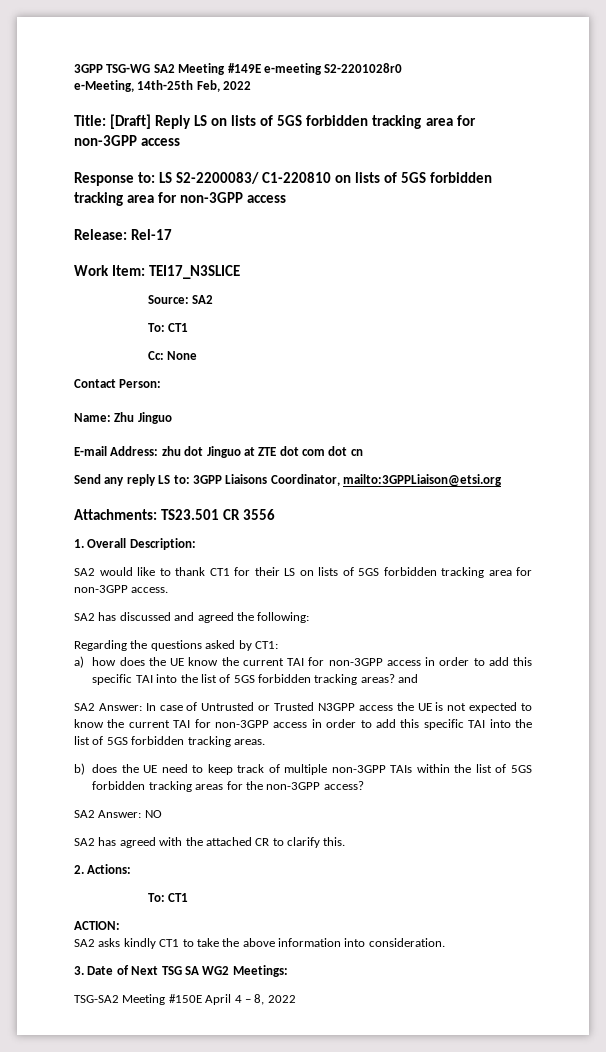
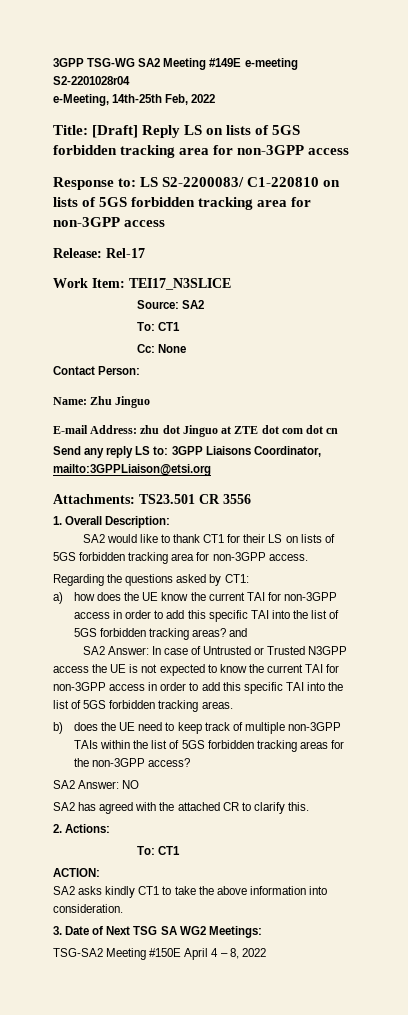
[324,63,403,73] S2-2201028r0 -> [53,76,130,85] S2-2201028r04
[74,612,310,623] // SA2 has discussed and agreed the following: -> (308, 557) none

